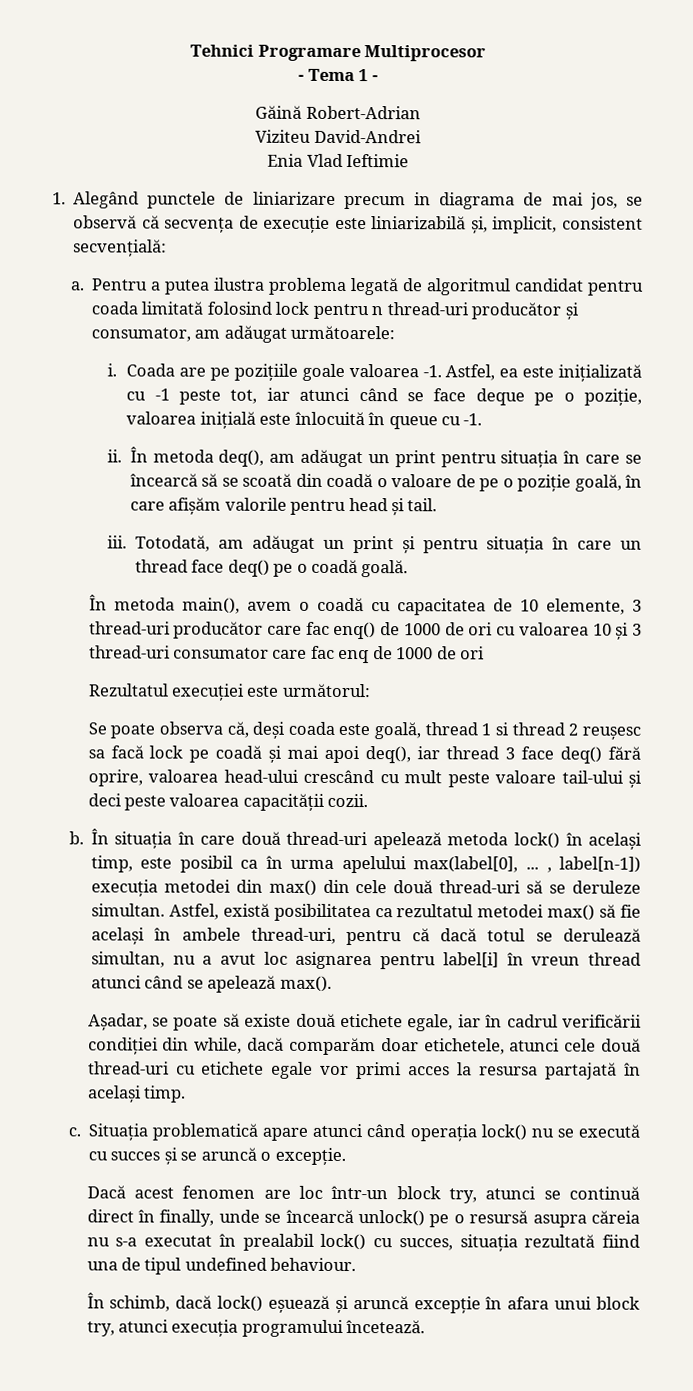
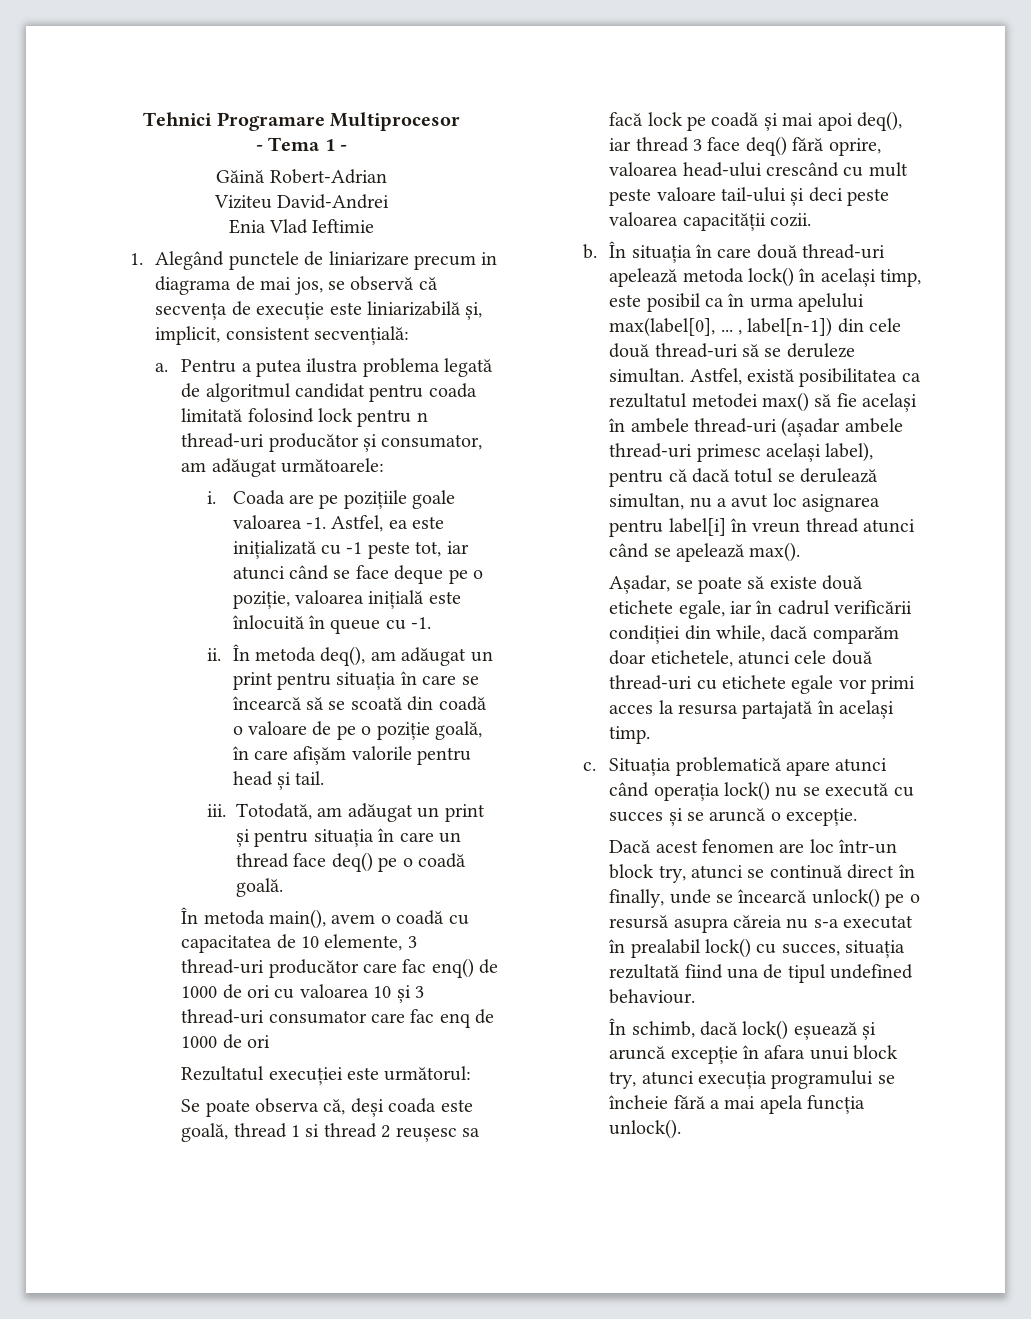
[90,879,317,897] execuția metodei din max() -> (833, 327) none
[250,927,336,944] thread-uri, -> [693,417,903,437] [609,442,874,462] thread-uri (așadar ambele thread-uri primesc același label),
[346,1320,426,1334] încetează. -> [877,1075,895,1084] [608,1095,866,1114] [609,1119,682,1139] se încheie fără a mai apela funcția unlock().

